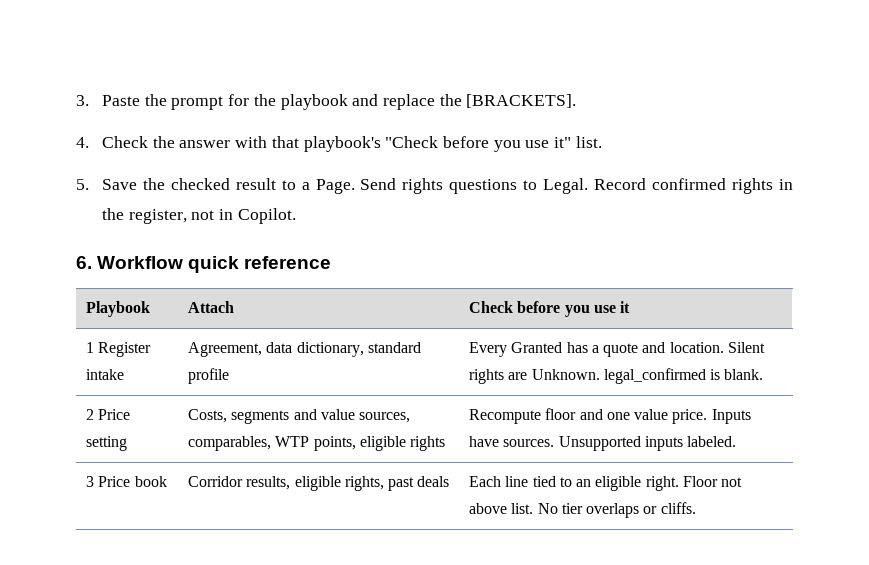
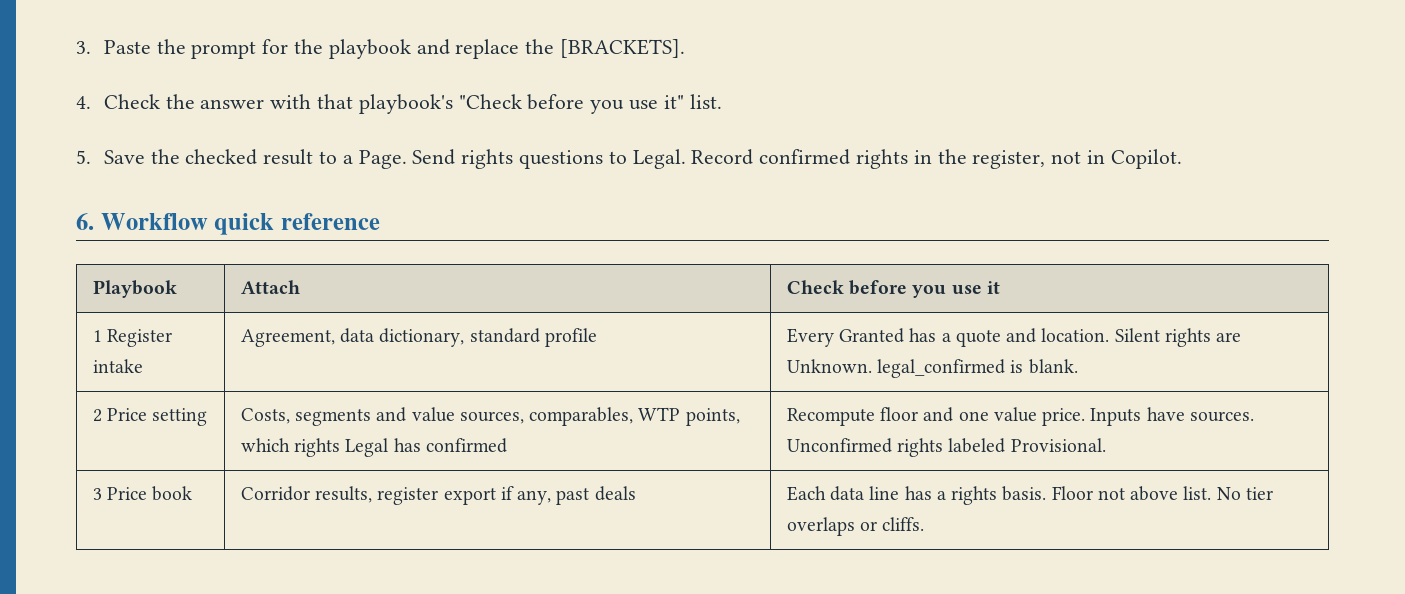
[359,436,446,451] eligible rights -> [240,438,507,457] which rights Legal has confirmed
[558,436,737,451] Unsupported inputs labeled. -> [786,438,1106,457] Unconfirmed rights labeled Provisional.
[294,476,384,491] eligible rights, -> [377,486,552,505] register export if any,
[505,476,679,491] line tied to an eligible right. -> [830,486,1047,505] data line has a rights basis.

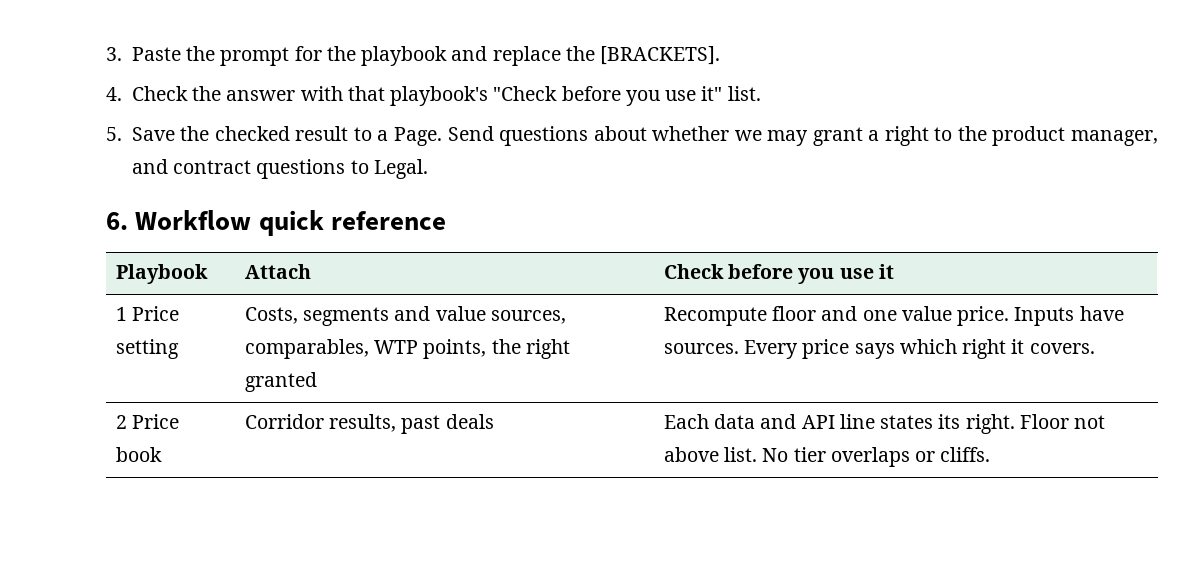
[461,149,1182,169] rights questions to Legal. Record confirmed rights in the register, not in Copilot. -> [499,126,1158,146] [131,159,428,179] questions about whether we may grant a right to the product manager, and contract questions to Legal.
[107,329,173,347] [92,359,143,373] [240,328,597,347] [786,328,1242,347] [786,359,1078,378] [92,409,102,422] Register intake | Agreement, data dictionary, standard profile | Every Granted has a quote and location. Silent rights are Unknown. legal_confirmed is blank. // 2 -> (127, 314) none
[240,438,507,457] which rights Legal has confirmed -> [491,339,570,359] [244,372,317,392] the right granted
[786,438,1106,457] [92,488,102,500] Unconfirmed rights labeled Provisional. // 3 -> [744,339,1095,359] [115,415,127,429] Every price says which right it covers. // 2
[377,486,552,505] register export if any, -> (397, 423) none
[869,486,1047,505] line has a rights basis. -> [760,414,1015,434] and API line states its right.

